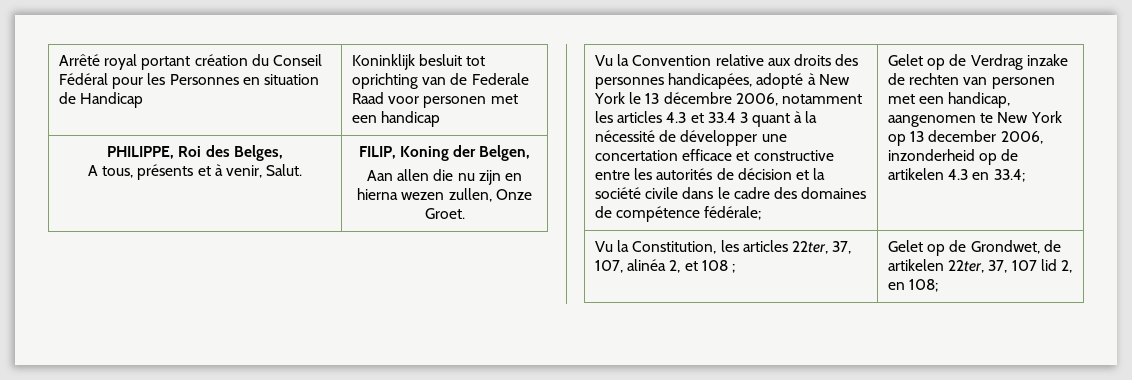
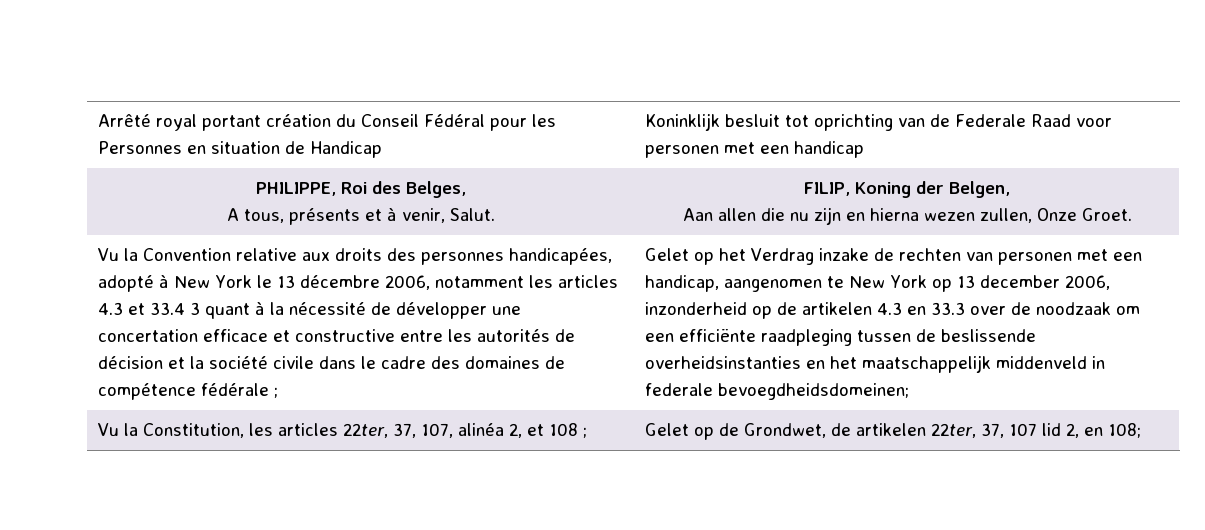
[704,206,762,220] [888,54,967,70] fédérale; | Gelet op de -> [201,383,279,398] [645,248,747,265] fédérale ; | Gelet op het
[993,169,1025,182] 33.4; -> [931,302,1141,315] [645,328,1037,346] [645,355,1106,373] [645,383,910,400] 33.3 over de noodzaak om een efficiënte raadpleging tussen de beslissende overheidsinstanties en het maatschappelijk middenveld in federale bevoegdheidsdomeinen;

